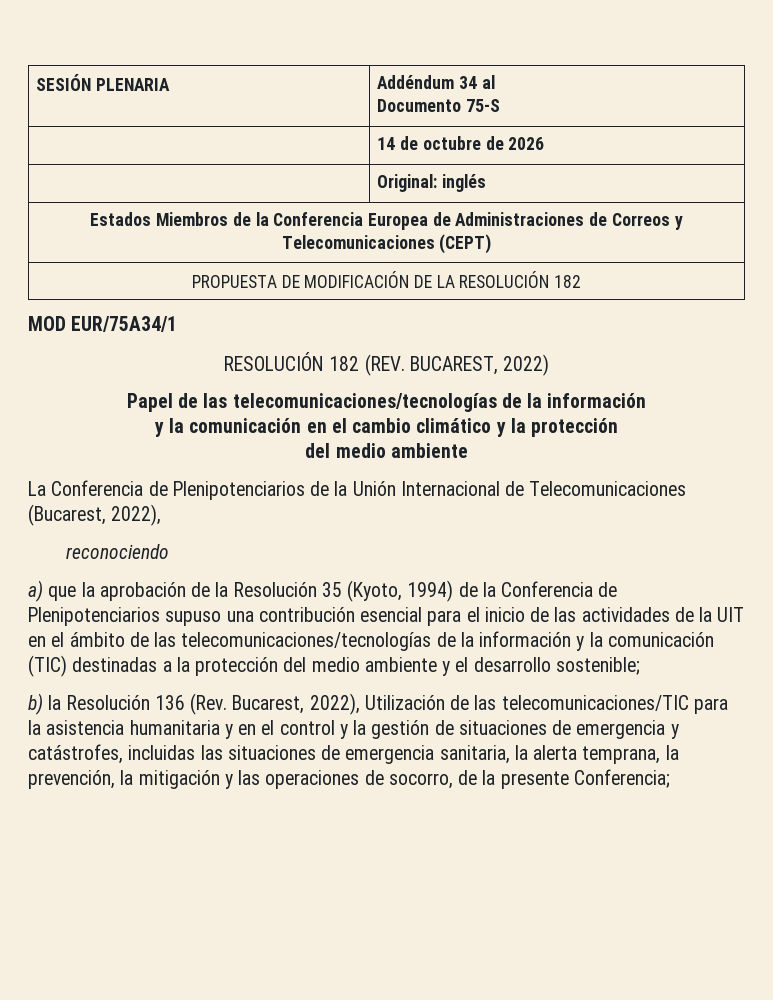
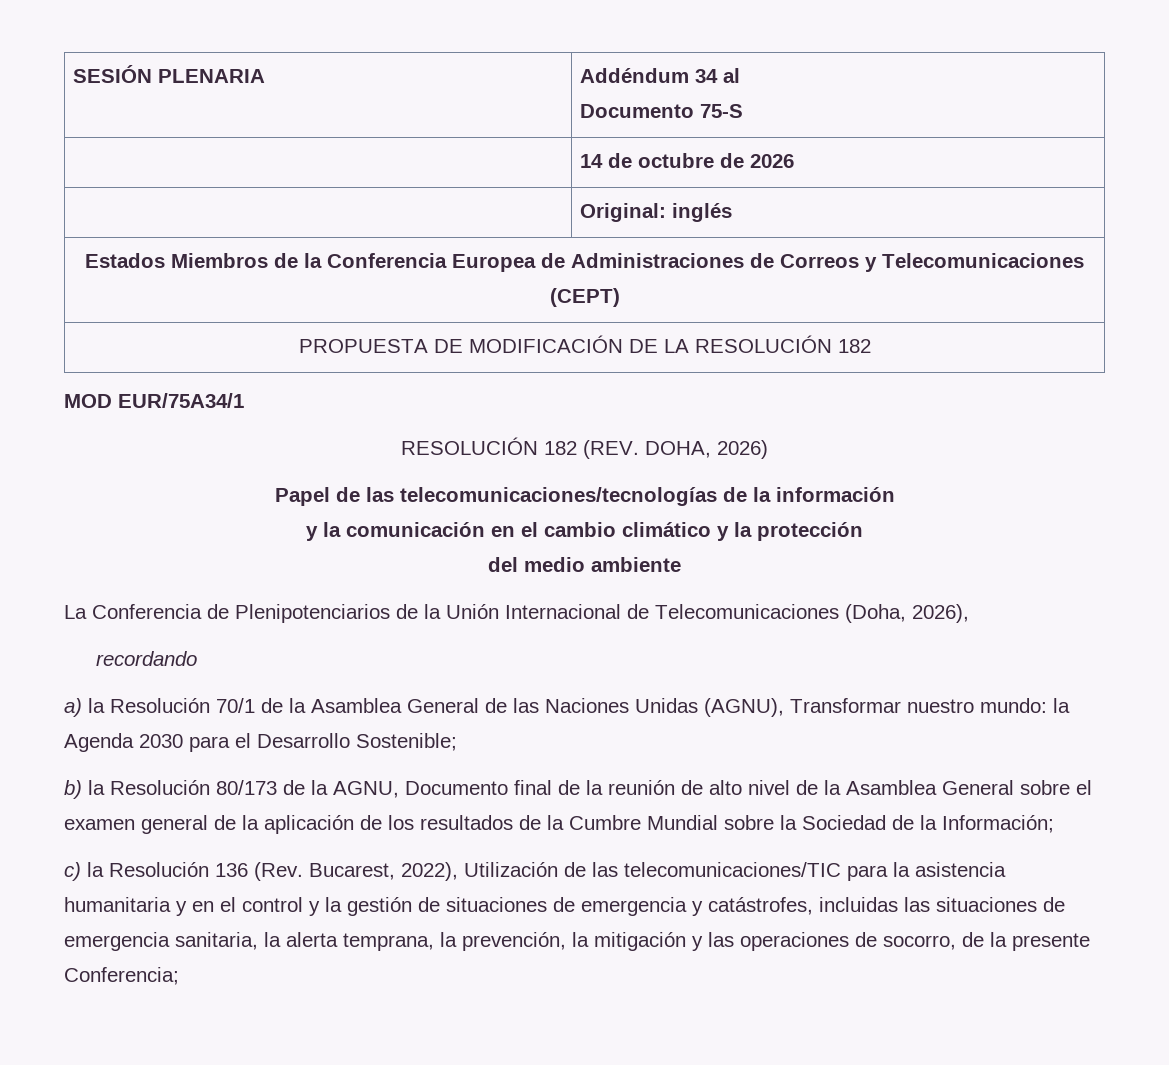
[409,354,550,376] BUCAREST, 2022) -> [645,440,768,459] DOHA, 2026)
[28,504,162,526] [65,544,169,559] [28,580,618,602] [28,607,745,626] [28,631,714,651] [28,655,640,677] [28,693,43,715] (Bucarest, 2022), // reconociendo // a) que la aprobación de la Resolución 35 (Kyoto, 1994) de la Conferencia de Plenipotenciarios supuso una contribución esencial para el inicio de las actividades de la UIT en el ámbito de las telecomunicaciones/tecnologías de la información y la comunicación (TIC) destinadas a la protección del medio ambiente y el desarrollo sostenible; // b) -> [845,604,969,623] [95,651,197,666] [64,698,1070,717] [64,733,457,752] [64,780,1092,799] [64,815,1054,834] [64,862,81,881] (Doha, 2026), // recordando // a) la Resolución 70/1 de la Asamblea General de las Naciones Unidas (AGNU), Transformar nuestro mundo: la Agenda 2030 para el Desarrollo Sostenible; // b) la Resolución 80/173 de la AGNU, Documento final de la reunión de alto nivel de la Asamblea General sobre el examen general de la aplicación de los resultados de la Cumbre Mundial sobre la Sociedad de la Información; // c)

